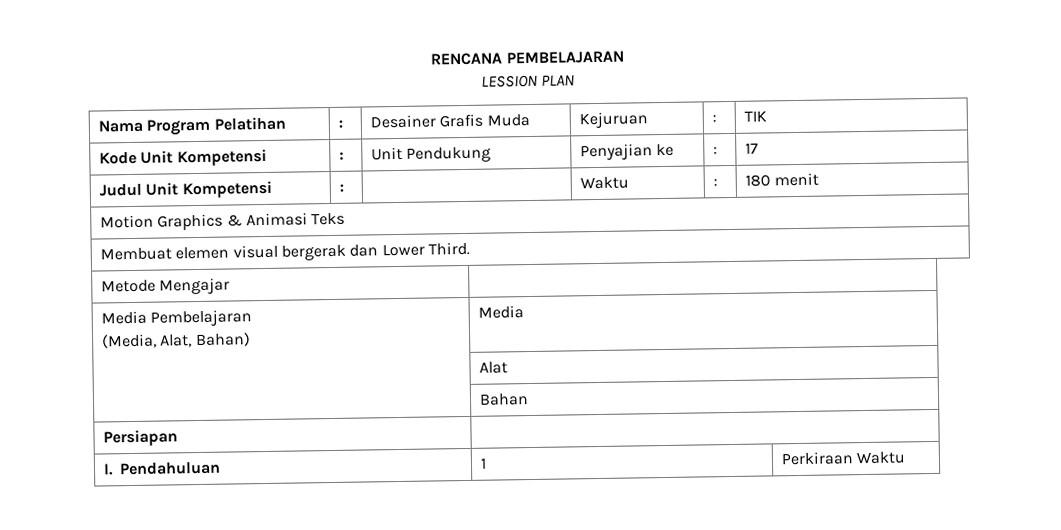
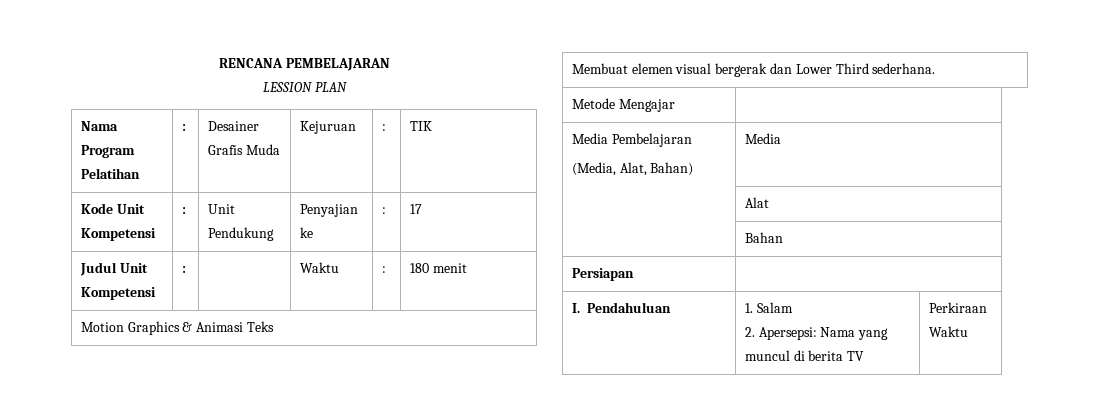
[428,241,471,256] Third. -> [835,63,936,74] Third sederhana.
[480,457,488,469] 1 -> [744,302,793,313] [744,327,889,340] [744,350,865,361] 1. Salam // 2. Apersepsi: Nama yang muncul di berita TV

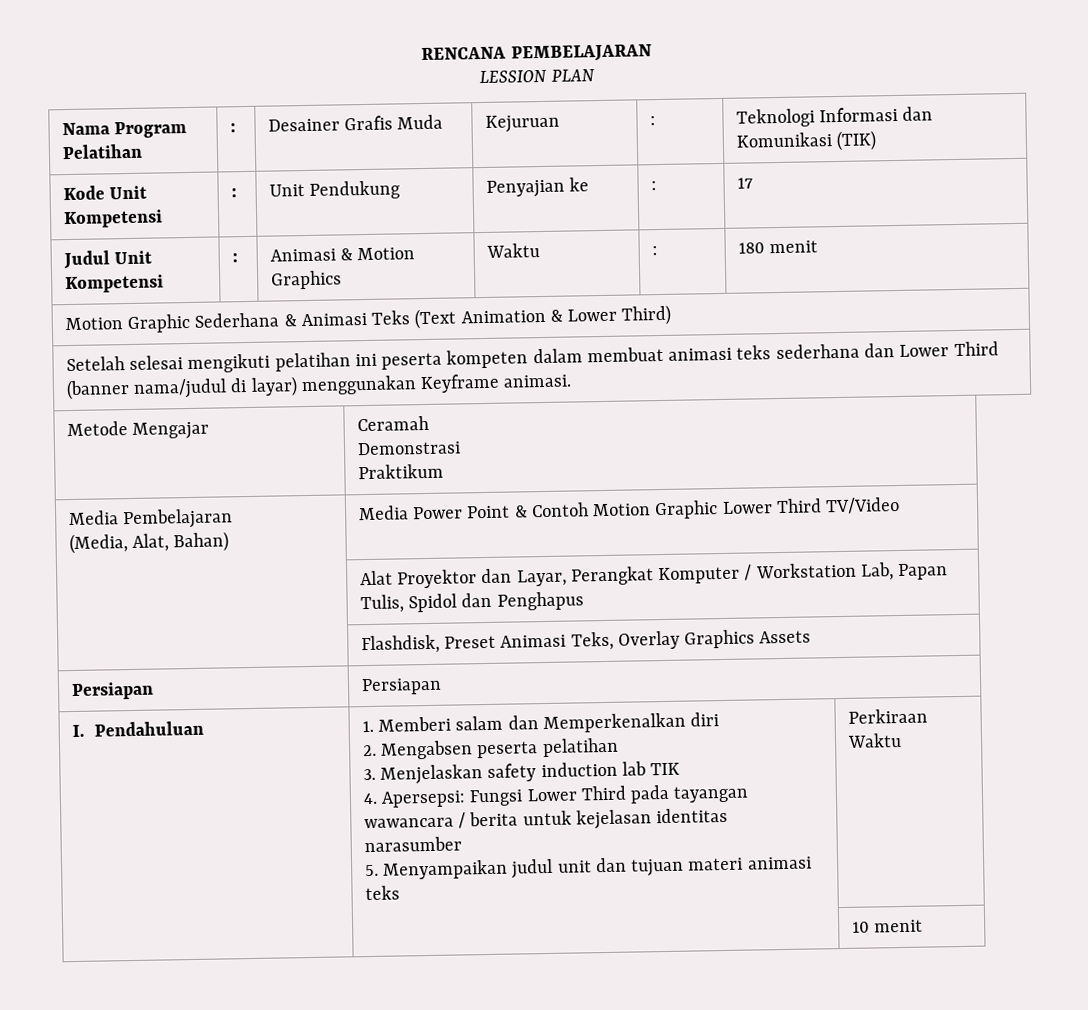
[409,121,432,131] TIK -> [735,106,934,128] [735,130,878,151] Teknologi Informasi dan Komunikasi (TIK)
(186, 269) none -> [269,247,416,262] [270,270,342,290] Animasi & Motion Graphics
[127,321,180,335] Graphics -> [127,312,280,334] Graphic Sederhana
[571,63,936,77] // Membuat elemen visual bergerak dan Lower Third sederhana. -> [414,304,672,330] [65,341,999,374] [65,373,572,401] (Text Animation & Lower Third) // Setelah selesai mengikuti pelatihan ini peserta kompeten dalam membuat animasi teks sederhana dan Lower Third (banner nama/judul di layar) menggunakan Keyframe animasi.
(675, 105) none -> [356,415,429,432] [356,441,461,456] [357,463,444,480] Ceramah // Demonstrasi // Praktikum
[744,197,769,208] [744,232,783,243] // | Alat // | Bahan -> [413,496,901,520] [359,562,949,589] [359,591,584,614] [360,629,812,655] Power Point & Contoh Motion Graphic Lower Third TV/Video // | Alat Proyektor dan Layar, Perangkat Komputer / Workstation Lab, Papan Tulis, Spidol dan Penghapus // | Flashdisk, Preset Animasi Teks, Overlay Graphics Assets
(634, 274) none -> [360,677,442,696] Persiapan
[756,302,793,313] [744,327,889,340] [744,350,865,361] Salam // 2. Apersepsi: Nama yang muncul di berita TV -> [378,712,720,734] [362,737,619,760] [362,761,681,785] [362,784,750,808] [363,807,729,830] [363,836,462,853] [364,856,812,880] [364,885,400,901] Memberi salam dan Memperkenalkan diri // 2. Mengabsen peserta pelatihan // 3. Menjelaskan safety induction lab TIK // 4. Apersepsi: Fungsi Lower Third pada tayangan wawancara / berita untuk kejelasan identitas narasumber // 5. Menyampaikan judul unit dan tujuan materi animasi teks
(968, 331) none -> [851,919,924,933] // | | 10 menit

